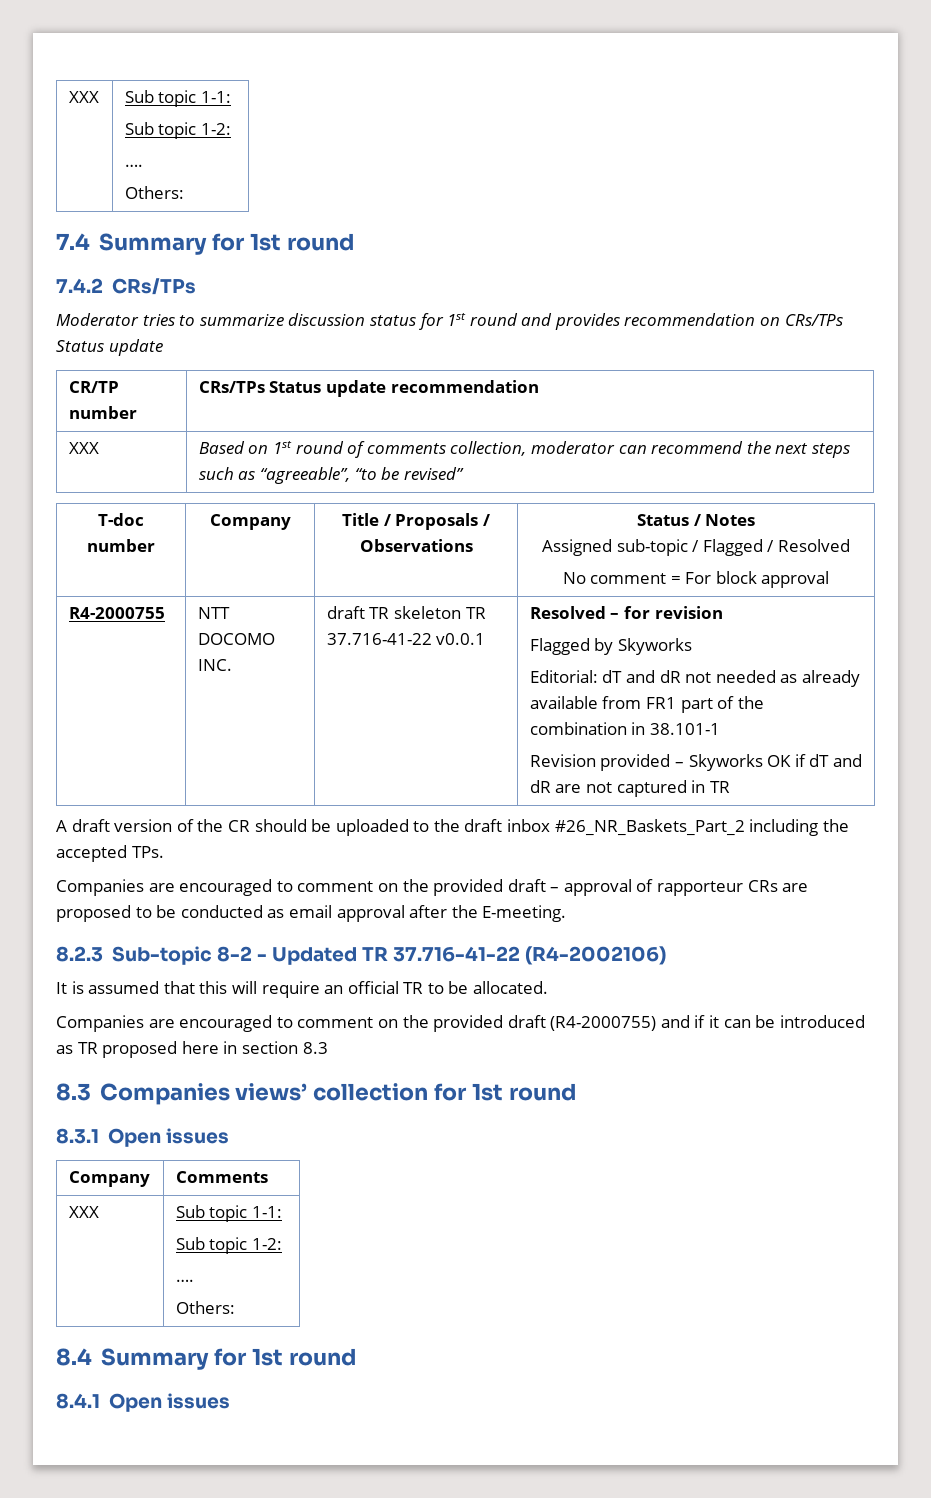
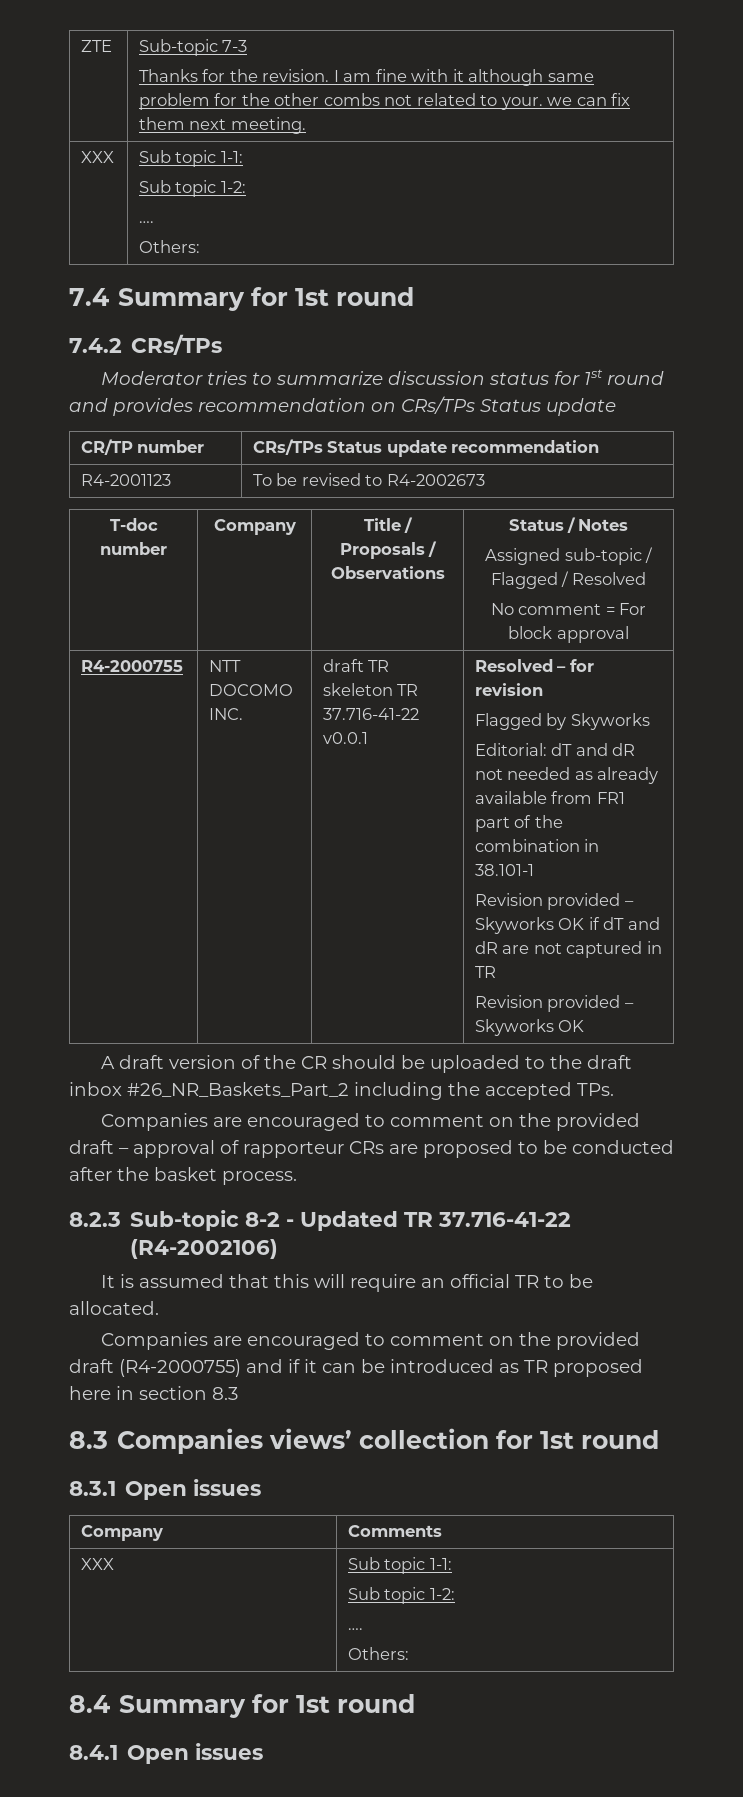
(68, 97) none -> [81,40,113,52] [139,39,248,56] [139,69,594,86] [139,93,631,110] [139,117,306,134] ZTE | Sub-topic 7-3 // Thanks for the revision. I am fine with it although same problem for the other combs not related to your. we can fix them next meeting. //
[68,442,99,454] [198,441,850,458] [198,467,464,484] XXX | Based on 1st round of comments collection, moderator can recommend the next steps such as “agreeable”, “to be revised” -> [81,474,172,486] [253,473,485,486] R4-2001123 | To be revised to R4-2002673
(730, 787) none -> [475,995,634,1012] [475,1019,585,1036] // Revision provided – Skyworks OK
[267,905,567,922] as email approval after the E-meeting. -> [69,1167,297,1185] after the basket process.

